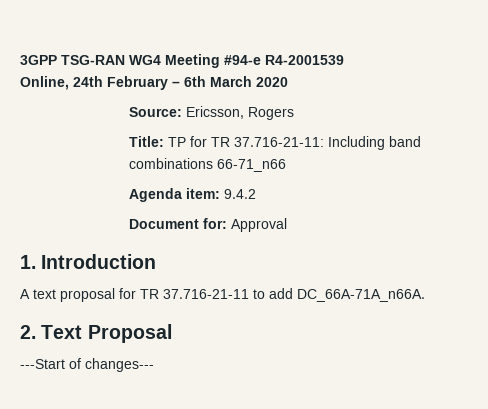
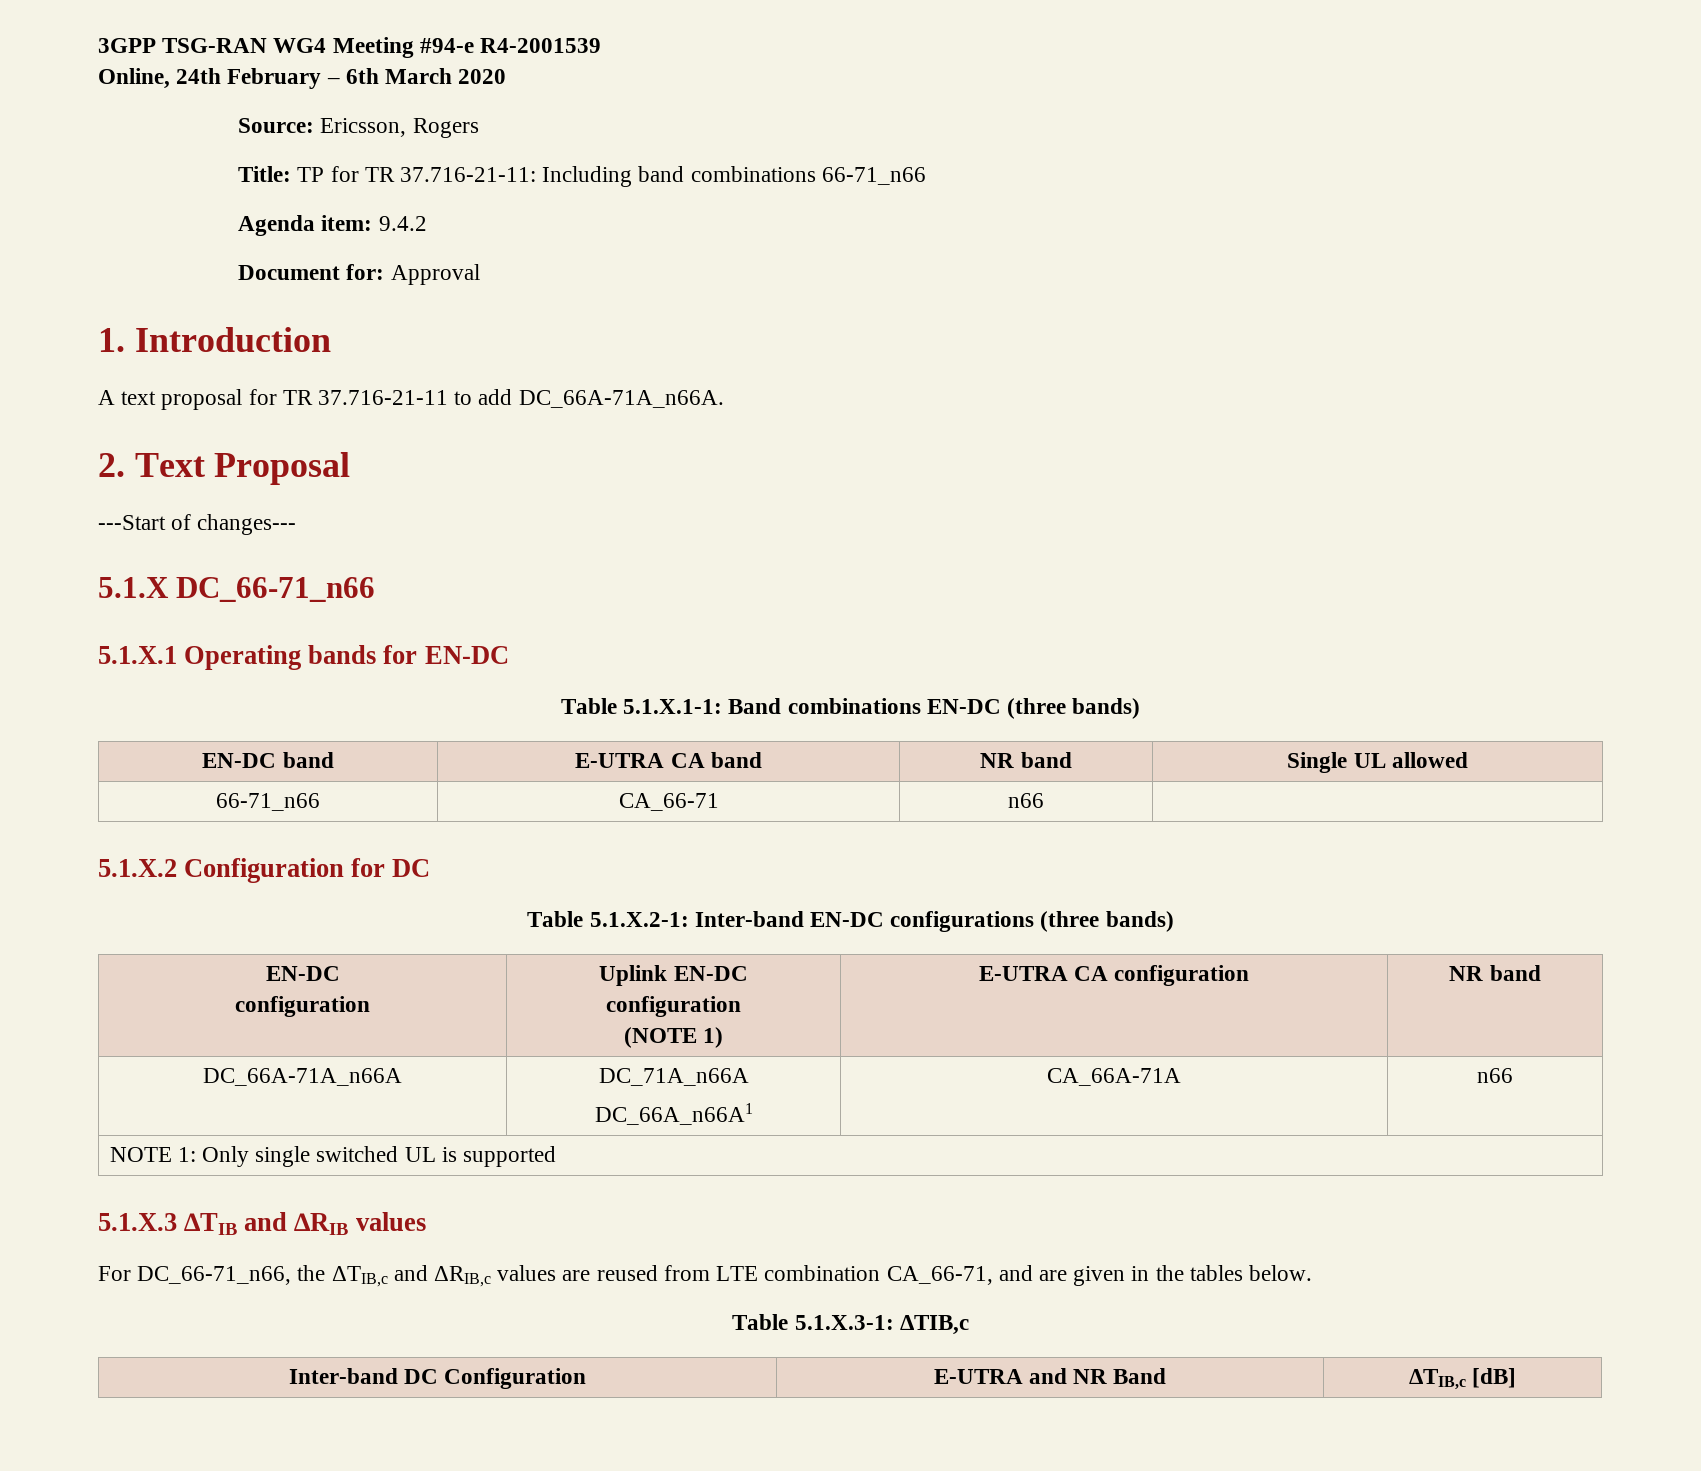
(154, 365) none -> [98,577,376,602] [98,645,509,670] [560,698,1141,719] [202,752,334,768] [575,752,762,768] [980,752,1072,768] [1287,752,1468,773] [216,793,320,811] [618,793,719,811] [1008,793,1044,808] [98,858,431,883] [527,911,1174,932] [265,966,340,981] [235,996,370,1017] [599,965,748,986] [606,996,741,1017] [623,1027,724,1048] [978,965,1250,986] [1449,965,1541,981] [203,1068,402,1086] [598,1068,749,1086] [594,1103,753,1125] [1047,1068,1181,1086] [1477,1068,1513,1083] [109,1146,557,1167] [98,1212,426,1235] [98,1265,1312,1287] [732,1314,969,1335] [288,1368,587,1389] [933,1368,1167,1384] [1408,1368,1517,1390] // 5.1.X DC_66-71_n66 // 5.1.X.1 Operating bands for EN-DC // Table 5.1.X.1-1: Band combinations EN-DC (three bands) // EN-DC band | E-UTRA CA band | NR band | Single UL allowed // 66-71_n66 | CA_66-71 | n66 | // 5.1.X.2 Configuration for DC // Table 5.1.X.2-1: Inter-band EN-DC configurations (three bands) // EN-DC // configuration | Uplink EN-DC // configuration // (NOTE 1) | E-UTRA CA configuration | NR band // DC_66A-71A_n66A | DC_71A_n66A // DC_66A_n66A1 | CA_66A-71A | n66 // NOTE 1: Only single switched UL is supported // 5.1.X.3 ∆TIB and ∆RIB values // For DC_66-71_n66, the ΔTIB,c and ΔRIB,c values are reused from LTE combination CA_66-71, and are given in the tables below. // Table 5.1.X.3-1: ΔTIB,c // Inter-band DC Configuration | E-UTRA and NR Band | ΔTIB,c [dB]

